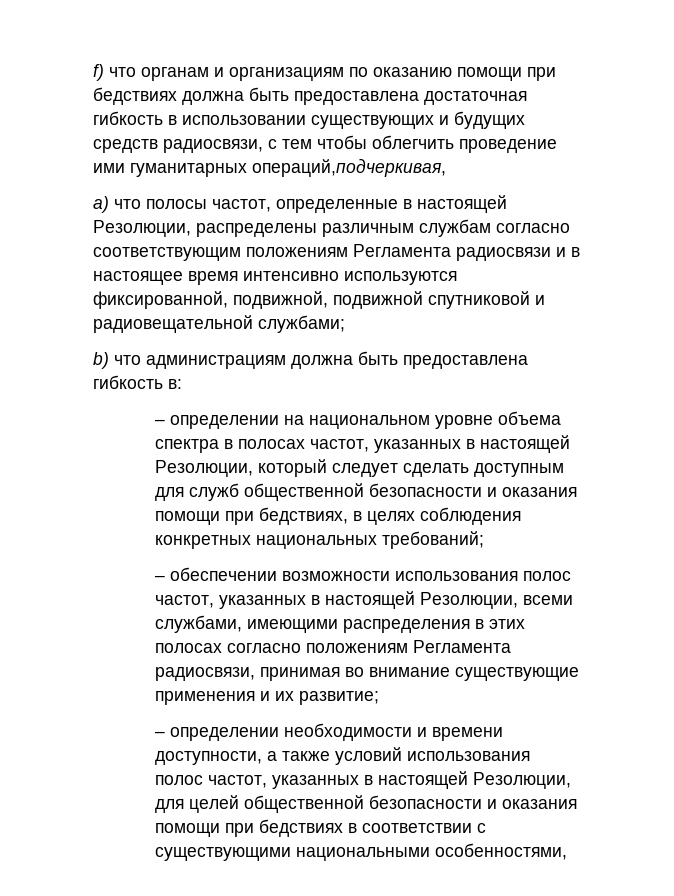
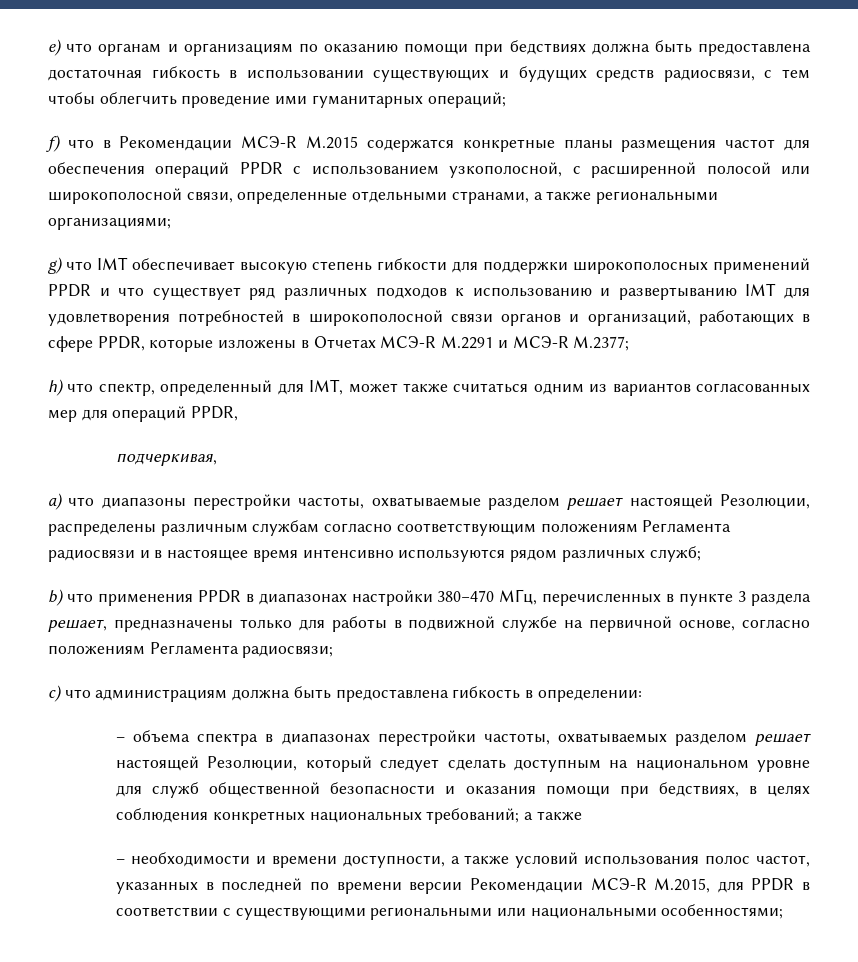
[93,64,104,81] f) -> [48,39,62,56] e)
[252,159,446,177] [93,196,412,213] операций,подчеркивая, // a) что полосы частот, определенные в -> [427,92,506,108] [46,135,811,152] [48,162,811,178] [48,188,719,204] [48,217,171,230] [48,257,810,274] [48,283,811,300] [48,310,810,326] [48,336,630,352] [48,379,810,396] [48,406,239,422] [116,453,218,466] [48,493,624,510] операций; // f) что в Рекомендации МСЭ-R M.2015 содержатся конкретные планы размещения частот для обеспечения операций PPDR с использованием узкополосной, с расширенной полосой или широкополосной связи, определенные отдельными странами, а также региональными организациями; // g) что IMT обеспечивает высокую степень гибкости для поддержки широкополосных применений PPDR и что существует ряд различных подходов к использованию и развертыванию IMT для удовлетворения потребностей в широкополосной связи органов и организаций, работающих в сфере PPDR, которые изложены в Отчетах МСЭ-R M.2291 и МСЭ-R M.2377; // h) что спектр, определенный для IMT, может также считаться одним из вариантов согласованных мер для операций PPDR, // подчеркивая, // a) что диапазоны перестройки частоты, охватываемые разделом решает
[93,291,545,309] [93,315,345,333] [93,352,109,369] фиксированной, подвижной, подвижной спутниковой и радиовещательной службами; // b) -> [510,546,701,562] [48,589,811,606] [48,616,810,632] [48,642,334,658] [48,685,62,702] рядом различных служб; // b) что применения PPDR в диапазонах настройки 380−470 МГц, перечисленных в пункте 3 раздела решает, предназначены только для работы в подвижной службе на первичной основе, согласно положениям Регламента радиосвязи; // c)
[168,379,182,389] [154,411,561,429] [154,439,475,453] в: // – определении на национальном уровне объема спектра в полосах частот, указанных в -> [525,689,642,702] [116,730,811,746] в определении: // – объема спектра в диапазонах перестройки частоты, охватываемых разделом решает
(564, 470) none -> [609,759,810,772] на национальном уровне
[154,567,571,581] [154,591,573,609] [154,615,525,633] [154,640,511,653] [154,667,579,681] [154,691,379,705] [154,727,279,741] // – обеспечении возможности использования полос частот, указанных в настоящей Резолюции, всеми службами, имеющими распределения в этих полосах согласно положениям Регламента радиосвязи, принимая во внимание существующие применения и их развитие; // – определении -> [524,811,582,820] [116,859,126,864] а также // –
[377,771,571,789] [154,795,577,813] [154,819,486,837] [154,843,567,861] настоящей Резолюции, для целей общественной безопасности и оказания помощи при бедствиях в соответствии с существующими национальными особенностями, -> [221,878,811,894] [116,904,784,920] последней по времени версии Рекомендации МСЭ-R M.2015, для PPDR в соответствии с существующими региональными или национальными особенностями;

